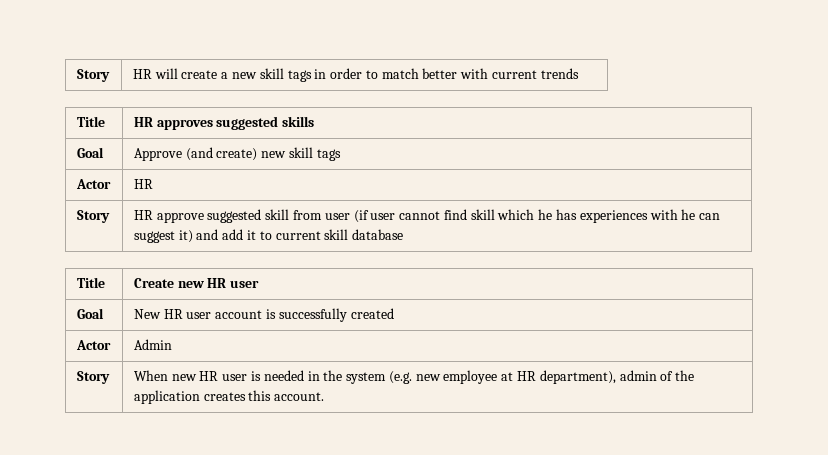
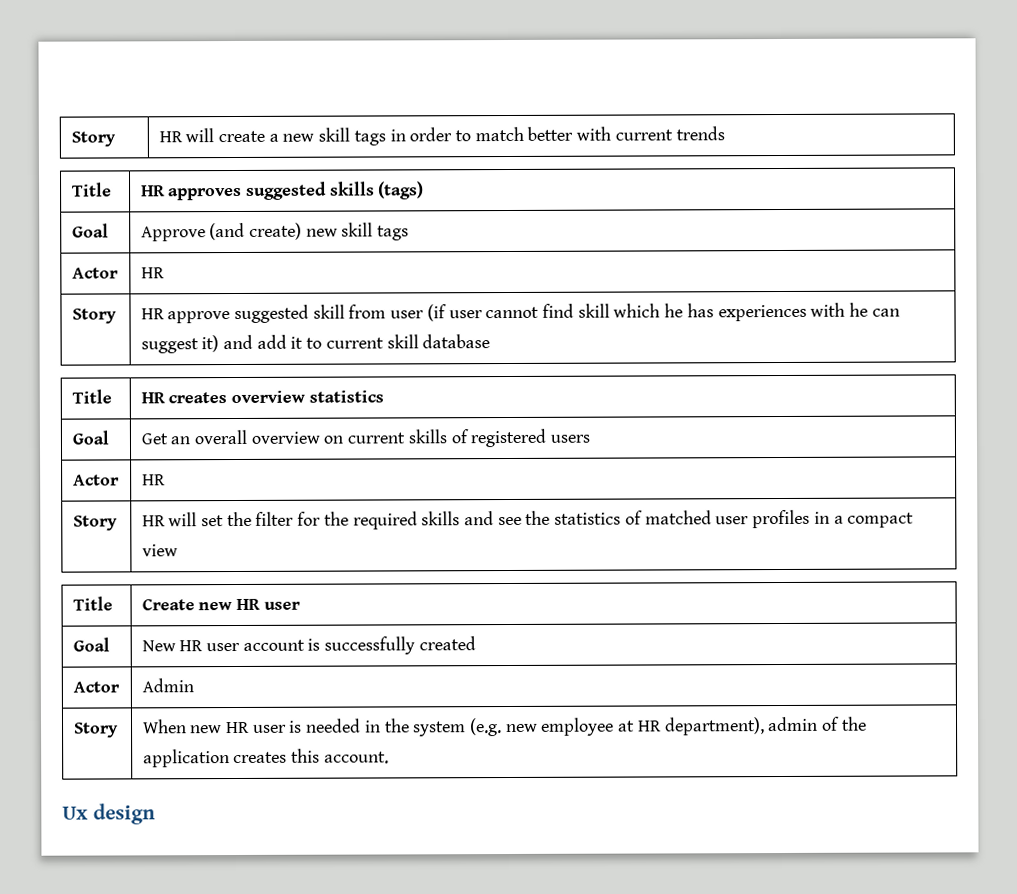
(315, 121) none -> [378,181,425,200] (tags)
(404, 234) none -> [71,389,112,404] [140,390,384,404] [71,430,109,445] [140,428,591,448] [72,474,120,486] [141,474,166,486] [72,515,118,531] [141,509,915,530] [141,544,178,557] // Title | HR creates overview statistics // Goal | Get an overall overview on current skills of registered users // Actor | HR // Story | HR will set the filter for the required skills and see the statistics of matched user profiles in a compact view
(325, 396) none -> [62,803,156,825] // Ux design

